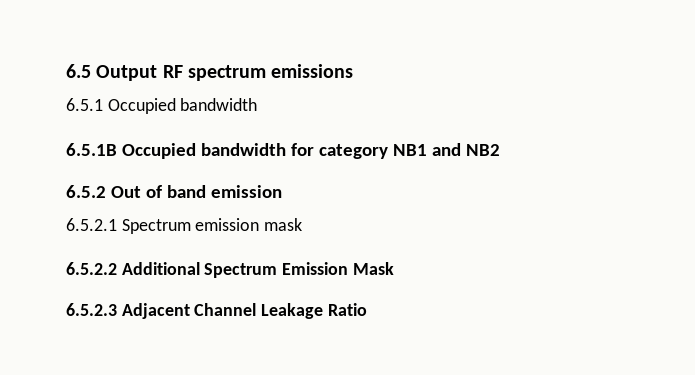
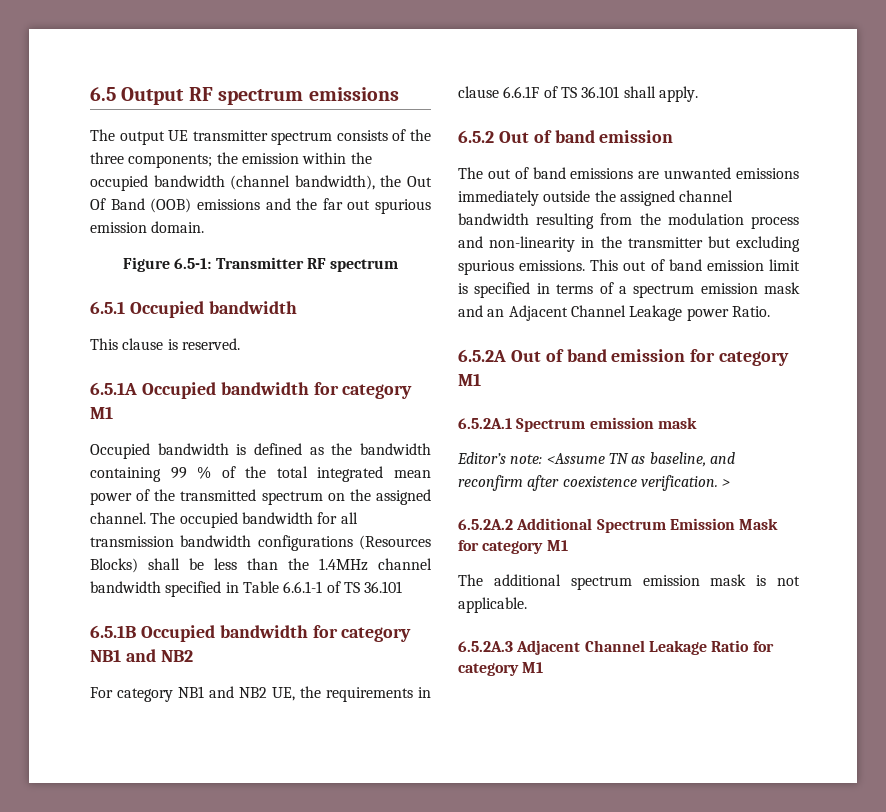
[66,98,258,114] 6.5.1 Occupied bandwidth -> [90,129,431,145] [90,152,372,168] [90,175,433,191] [90,198,431,214] [90,221,205,233] [122,257,399,272] [90,301,297,318] [90,338,240,350] [90,382,413,399] [90,406,113,419] [90,443,432,459] [90,466,431,482] [90,489,431,505] [90,512,358,528] [90,535,431,551] [90,558,432,573] [90,581,403,597] The output UE transmitter spectrum consists of the three components; the emission within the occupied bandwidth (channel bandwidth), the Out Of Band (OOB) emissions and the far out spurious emission domain. // Figure 6.5-1: Transmitter RF spectrum // 6.5.1 Occupied bandwidth // This clause is reserved. // 6.5.1A Occupied bandwidth for category M1 // Occupied bandwidth is defined as the bandwidth containing 99 % of the total integrated mean power of the transmitted spectrum on the assigned channel. The occupied bandwidth for all transmission bandwidth configurations (Resources Blocks) shall be less than the 1.4MHz channel bandwidth specified in Table 6.6.1-1 of TS 36.101
(500, 150) none -> [90,686,431,702] [458,86,698,102] // For category NB1 and NB2 UE, the requirements in clause 6.6.1F of TS 36.101 shall apply.
[66,218,303,234] [66,262,394,278] [66,303,117,316] 6.5.2.1 Spectrum emission mask // 6.5.2.2 Additional Spectrum Emission Mask // 6.5.2.3 -> [458,167,799,179] [458,190,734,206] [458,213,799,229] [458,236,800,252] [458,259,800,275] [458,282,800,298] [458,305,770,321] [458,349,790,366] [458,373,481,386] [458,417,697,432] [457,452,735,467] [458,475,731,491] [458,518,779,533] [458,540,568,554] [458,574,800,590] [458,597,527,613] [458,641,513,652] The out of band emissions are unwanted emissions immediately outside the assigned channel bandwidth resulting from the modulation process and non-linearity in the transmitter but excluding spurious emissions. This out of band emission limit is specified in terms of a spectrum emission mask and an Adjacent Channel Leakage power Ratio. // 6.5.2A Out of band emission for category M1 // 6.5.2A.1 Spectrum emission mask // Editor’s note: <Assume TN as baseline, and reconfirm after coexistence verification. > // 6.5.2A.2 Additional Spectrum Emission Mask for category M1 // The additional spectrum emission mask is not applicable. // 6.5.2A.3
(367, 309) none -> [752,641,774,652] [458,662,544,676] for category M1

